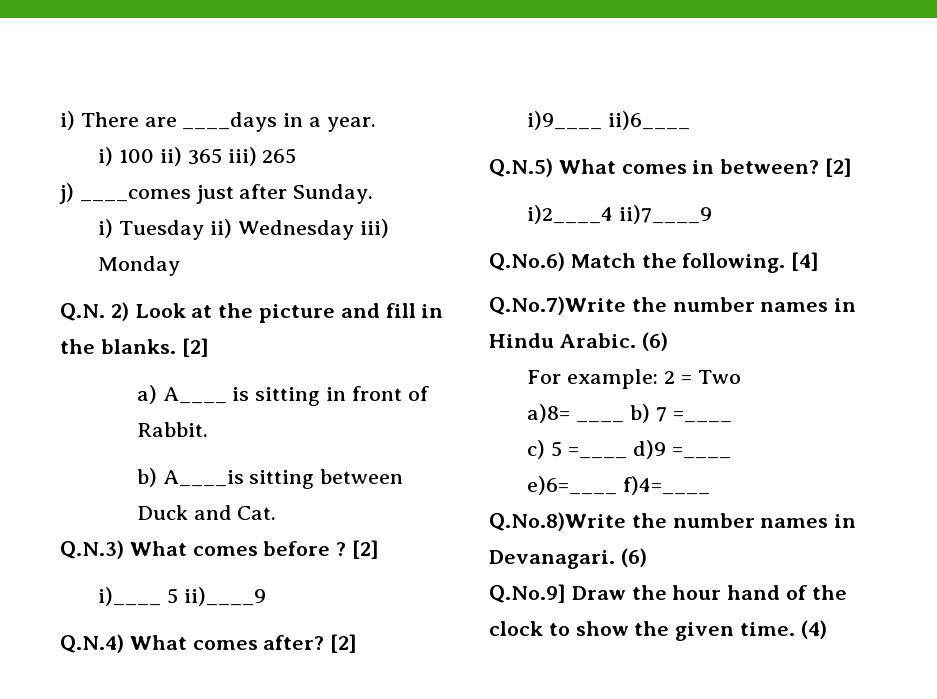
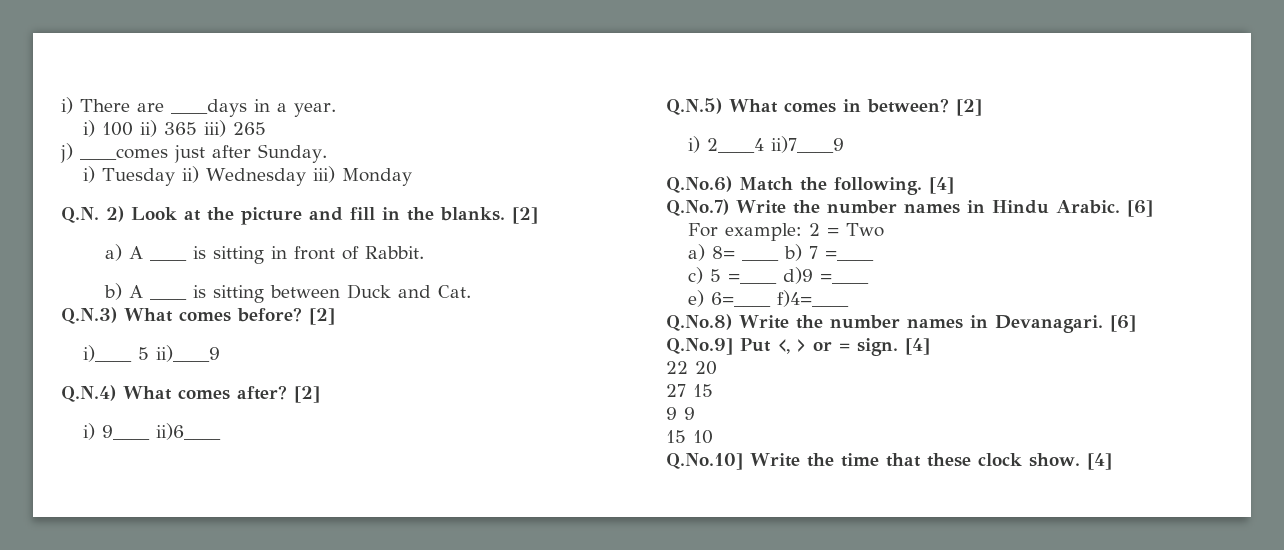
[162,387,227,404] A____ -> [129,246,144,259] [150,259,188,261] A ____
[162,470,244,487] A____is -> [129,285,144,298] [150,298,188,300] [193,285,207,298] A ____ is
[263,541,347,556] before ? -> [237,307,302,322] before?
[527,111,603,130] i)9____ -> [83,423,151,440] i) 9____
[527,205,614,224] i)2____4 -> [688,136,765,153] i) 2____4
[489,296,626,315] Q.No.7)Write -> [666,199,786,216] Q.No.7) Write
[641,332,668,351] (6) -> [1126,200,1153,217] [6]
[527,404,571,423] a)8= -> [688,244,736,261] a) 8=
[527,476,618,495] e)6=____ -> [688,290,772,307] e) 6=____
[489,512,626,531] Q.No.8)Write -> [666,314,789,331] Q.No.8) Write
[620,548,647,567] (6) -> [1109,315,1136,332] [6]
[571,585,847,600] [489,620,827,641] Draw the hour hand of the clock to show the given time. (4) -> [740,338,930,356] [666,361,717,375] [666,384,713,397] [666,407,695,420] [666,430,713,444] [666,453,1112,470] Put <, > or = sign. [4] // 22 20 // 27 15 // 9 9 // 15 10 // Q.No.10] Write the time that these clock show. [4]

